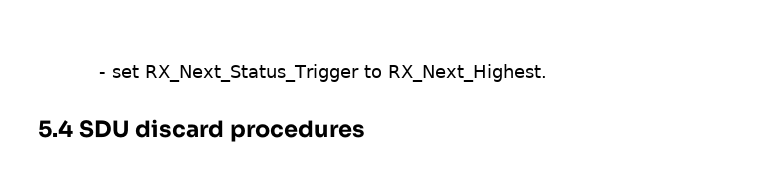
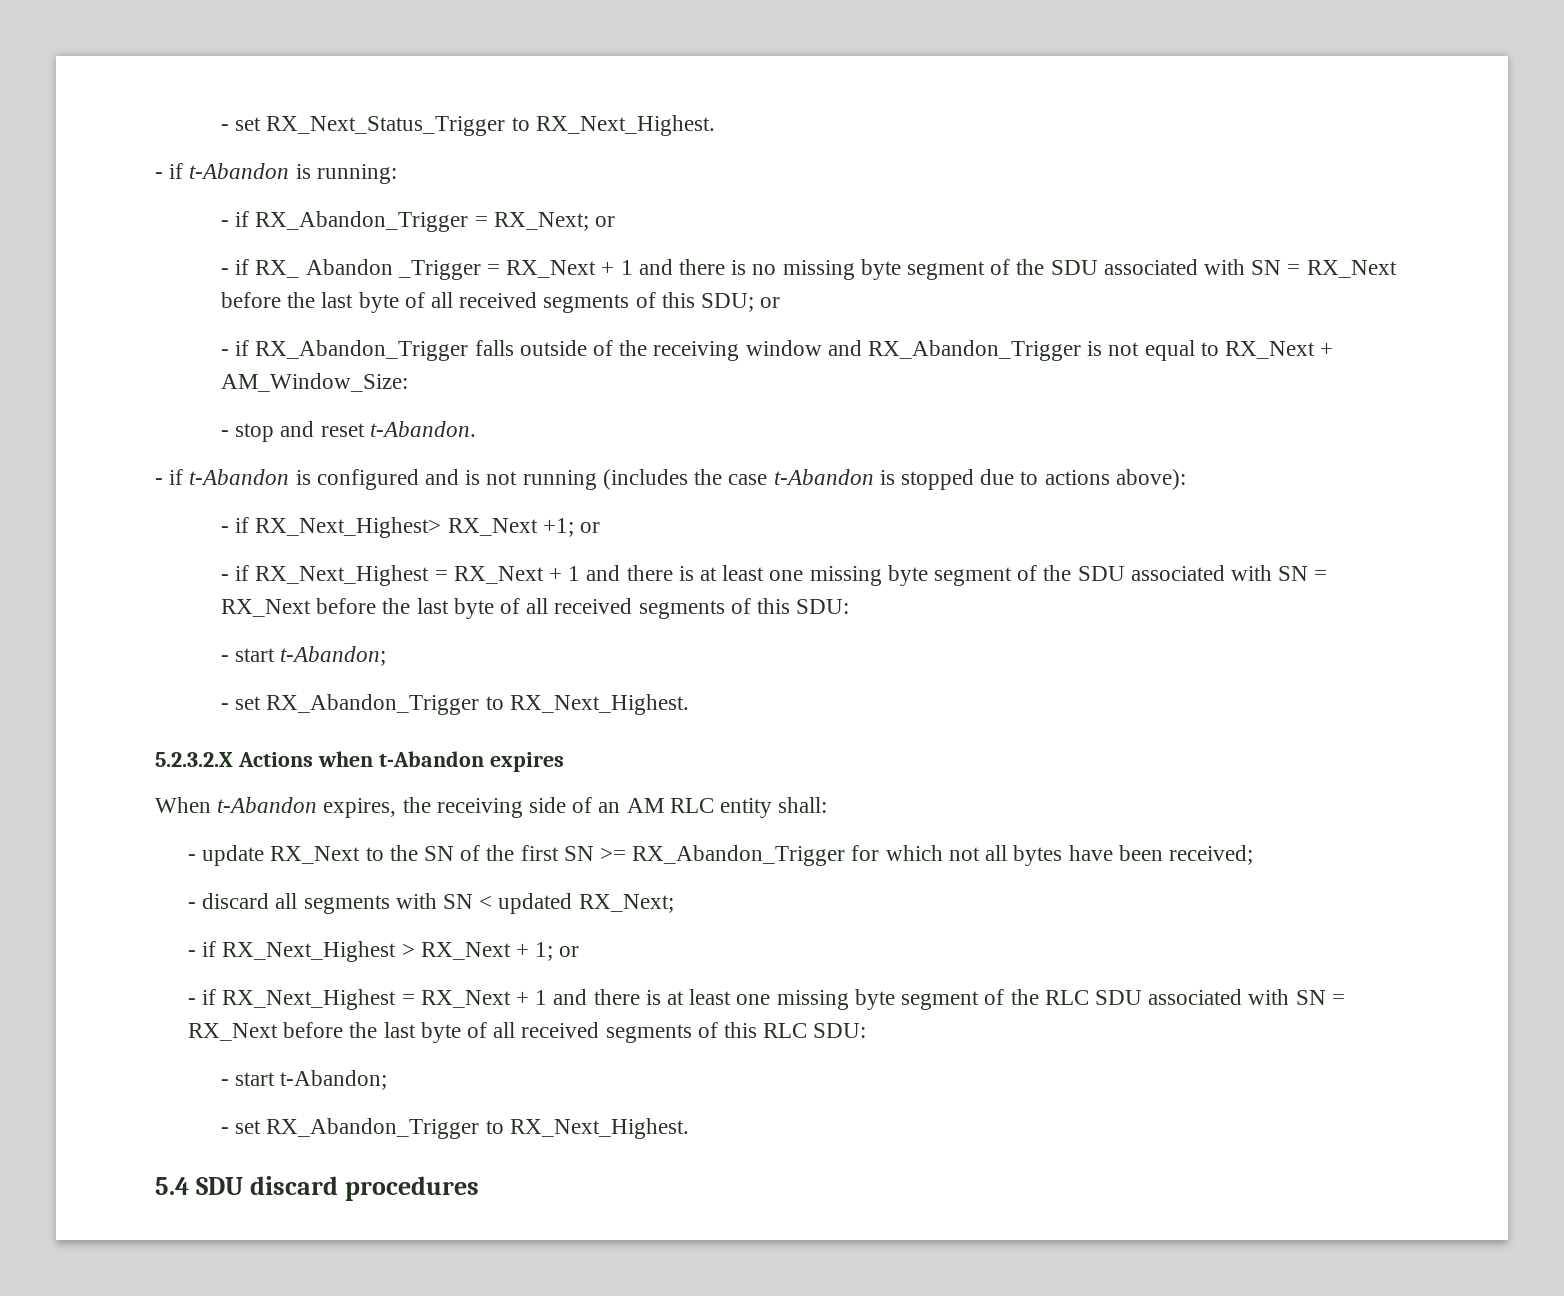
(548, 73) none -> [155,163,397,184] [220,211,615,232] [220,259,1397,280] [220,292,781,313] [220,340,1334,361] [220,373,408,392] [220,421,476,442] [155,469,1186,490] [220,517,600,538] [220,565,1328,586] [220,598,850,619] [220,646,387,666] [220,694,689,715] [155,751,564,772] [155,797,828,818] [187,845,1253,866] [187,893,674,914] [187,941,580,962] [187,989,1345,1010] [187,1022,867,1043] [220,1070,388,1090] [220,1118,689,1139] // - if t-Abandon is running: // - if RX_Abandon_Trigger = RX_Next; or // - if RX_ Abandon _Trigger = RX_Next + 1 and there is no missing byte segment of the SDU associated with SN = RX_Next before the last byte of all received segments of this SDU; or // - if RX_Abandon_Trigger falls outside of the receiving window and RX_Abandon_Trigger is not equal to RX_Next + AM_Window_Size: // - stop and reset t-Abandon. // - if t-Abandon is configured and is not running (includes the case t-Abandon is stopped due to actions above): // - if RX_Next_Highest> RX_Next +1; or // - if RX_Next_Highest = RX_Next + 1 and there is at least one missing byte segment of the SDU associated with SN = RX_Next before the last byte of all received segments of this SDU: // - start t-Abandon; // - set RX_Abandon_Trigger to RX_Next_Highest. // 5.2.3.2.X Actions when t-Abandon expires // When t-Abandon expires, the receiving side of an AM RLC entity shall: // - update RX_Next to the SN of the first SN >= RX_Abandon_Trigger for which not all bytes have been received; // - discard all segments with SN < updated RX_Next; // - if RX_Next_Highest > RX_Next + 1; or // - if RX_Next_Highest = RX_Next + 1 and there is at least one missing byte segment of the RLC SDU associated with SN = RX_Next before the last byte of all received segments of this RLC SDU: // - start t-Abandon; // - set RX_Abandon_Trigger to RX_Next_Highest.

